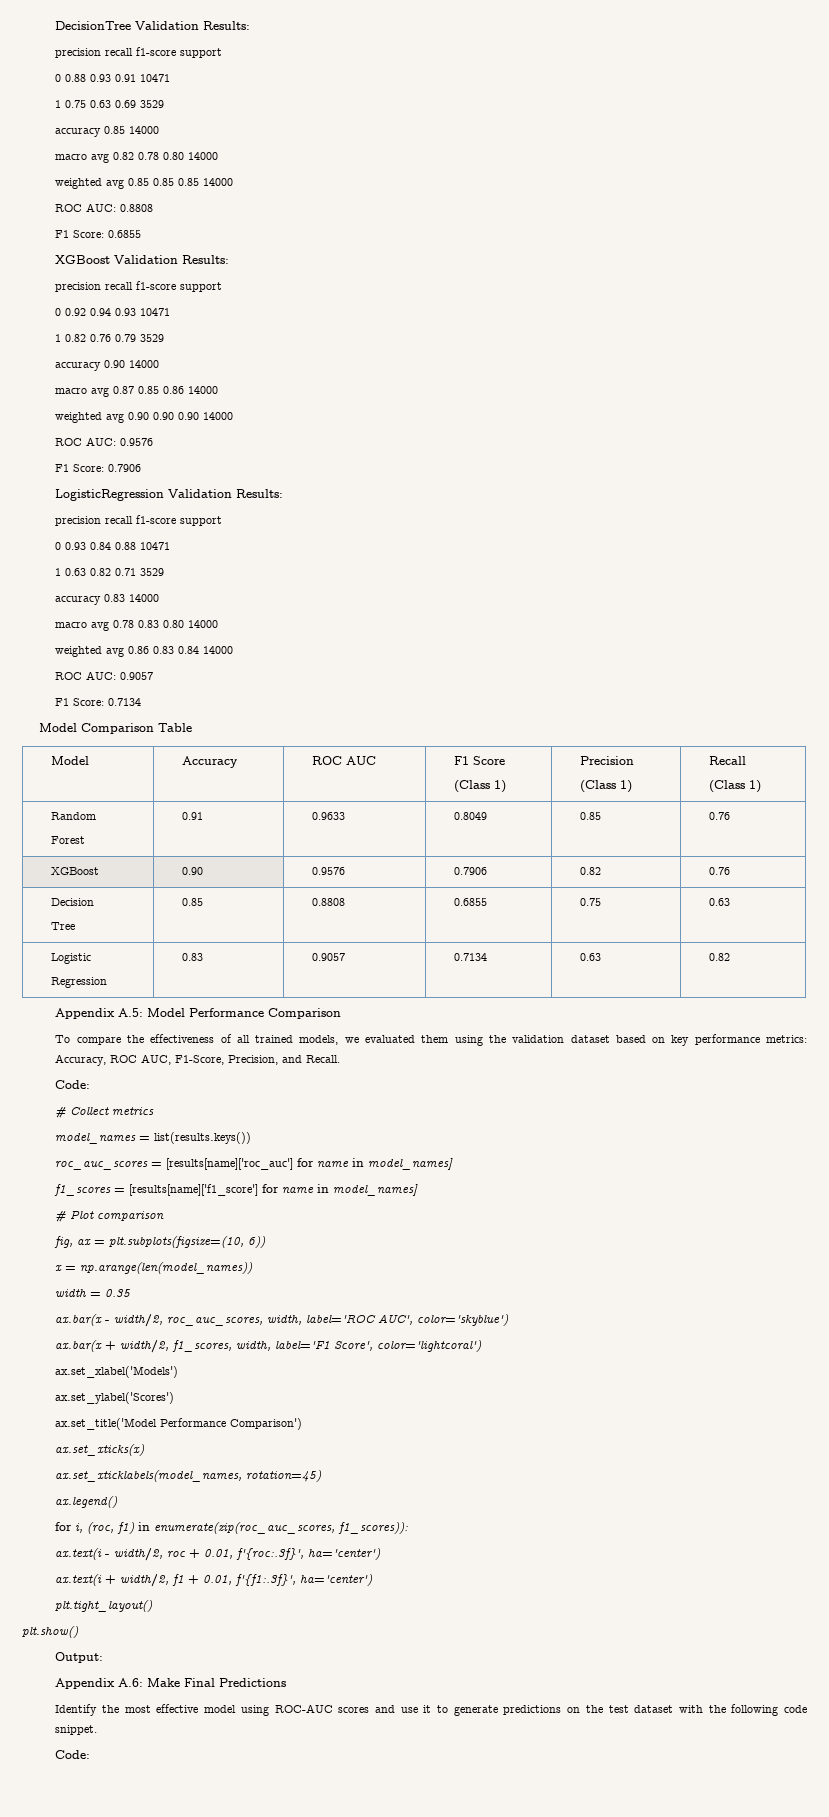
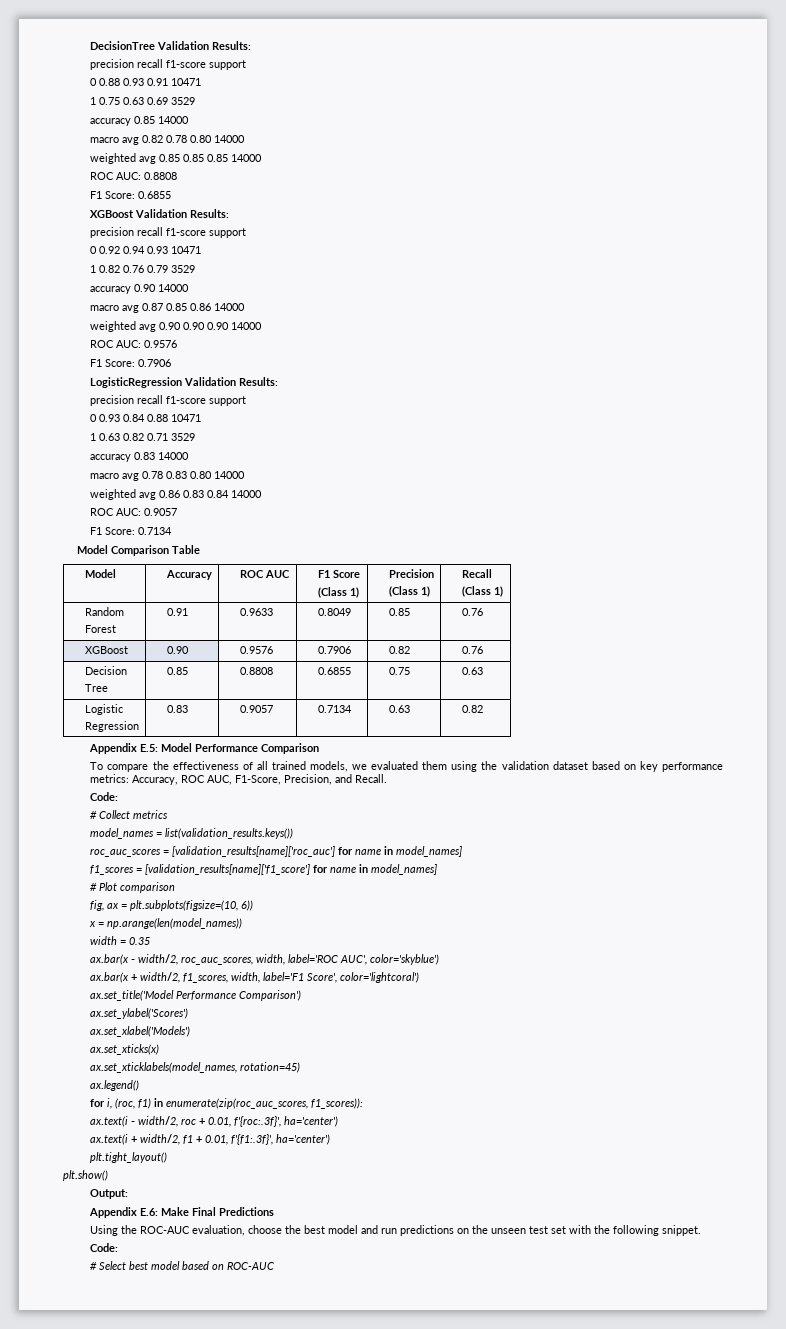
[118,1008,144,1017] A.5: -> [140,744,159,752] E.5:
[154,1132,252,1144] list(results.keys()) -> [165,828,294,839] list(validation_results.keys())
[166,1158,294,1170] [results[name]['roc_auc'] -> [172,846,336,857] [validation_results[name]['roc_auc']
[129,1184,259,1196] [results[name]['f1_score'] -> [145,864,311,875] [validation_results[name]['f1_score']
[55,1366,179,1378] [55,1392,175,1404] [55,1418,303,1430] ax.set_xlabel('Models') // ax.set_ylabel('Scores') // ax.set_title('Model Performance Comparison') -> [90,990,302,1001] [90,1008,189,1019] [90,1026,191,1037] ax.set_title('Model Performance Comparison') // ax.set_ylabel('Scores') // ax.set_xlabel('Models')
[118,1678,144,1687] A.6: -> [140,1208,159,1216] E.6:
[55,1704,674,1716] Identify the most effective model using ROC-AUC scores and use it to generate predictions on the test dataset -> [90,1225,567,1236] Using the ROC-AUC evaluation, choose the best model and run predictions on the unseen test set
[784,1705,808,1713] code -> (660, 1230) none
(91, 1754) none -> [90,1261,275,1270] // # Select best model based on ROC-AUC

